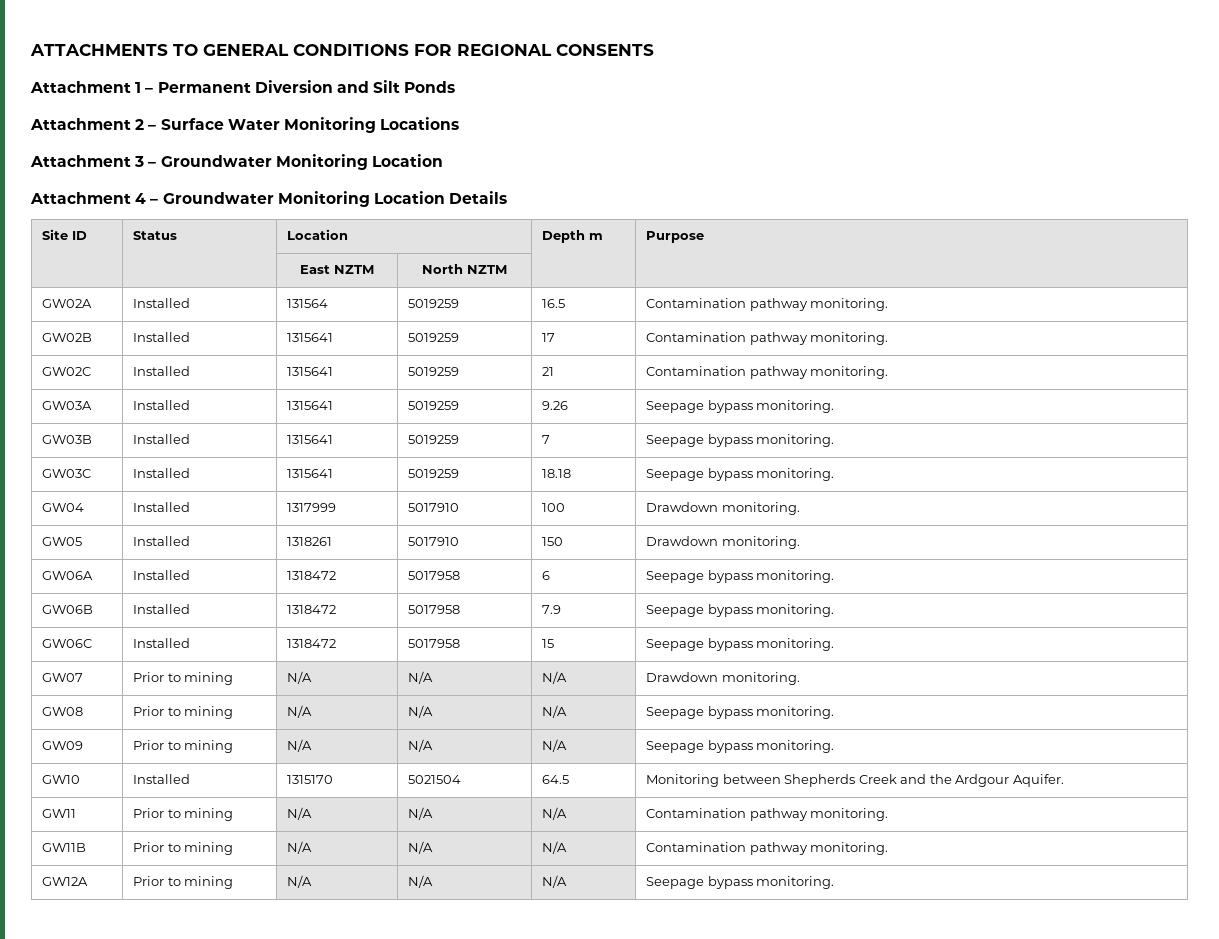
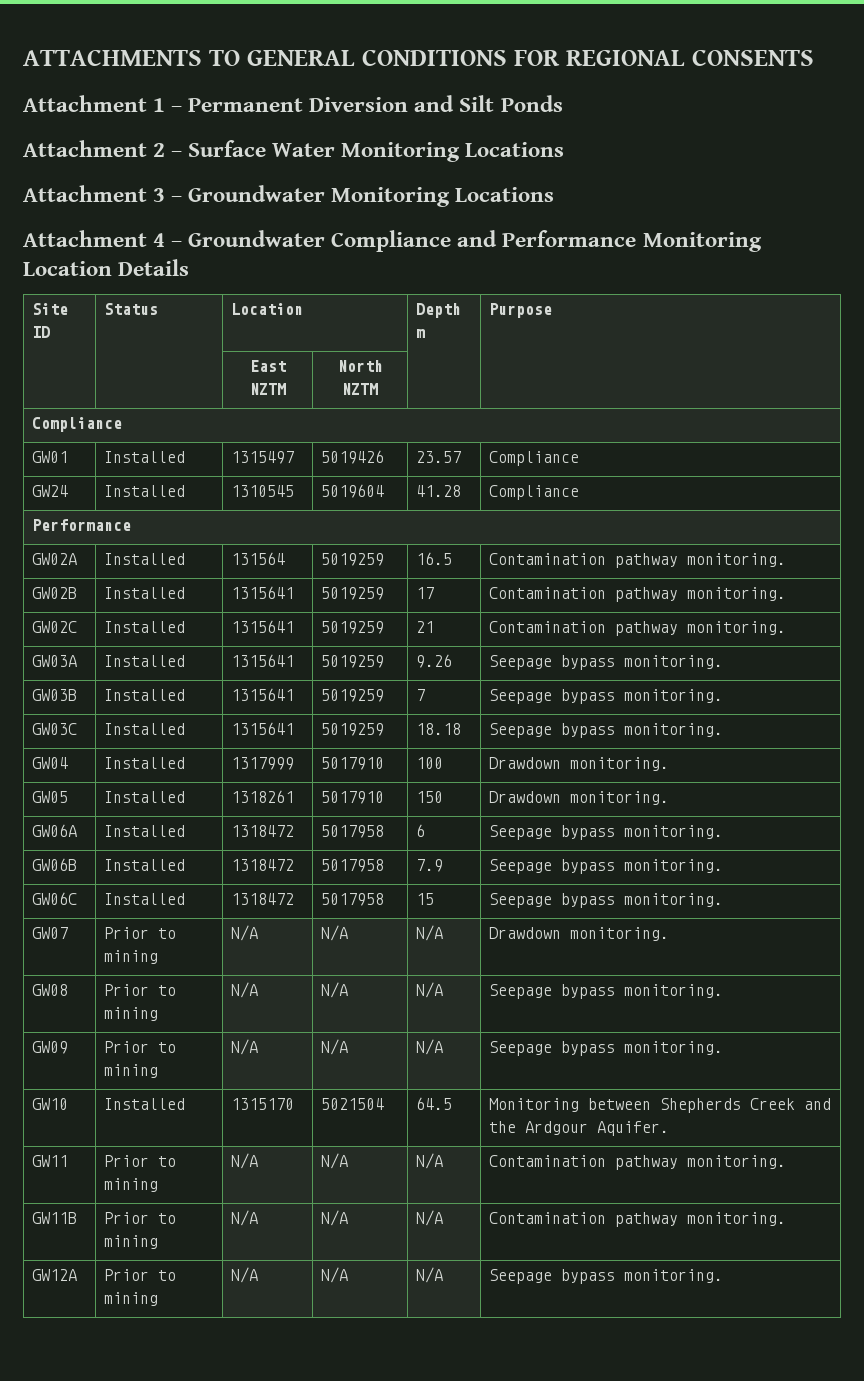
[371,154,443,167] Location -> [455,187,555,202] Locations
(274, 198) none -> [331,230,637,252] Compliance and Performance
(507, 269) none -> [32,417,123,432] [32,451,69,463] [104,451,186,463] [231,451,295,464] [321,450,385,464] [416,451,462,463] [489,451,580,466] [32,485,69,497] [104,485,186,497] [231,485,295,497] [321,484,385,498] [416,485,462,497] [489,485,580,500] [32,519,132,531] // Compliance // GW01 | Installed | 1315497 | 5019426 | 23.57 | Compliance // GW24 | Installed | 1310545 | 5019604 | 41.28 | Compliance // Performance

